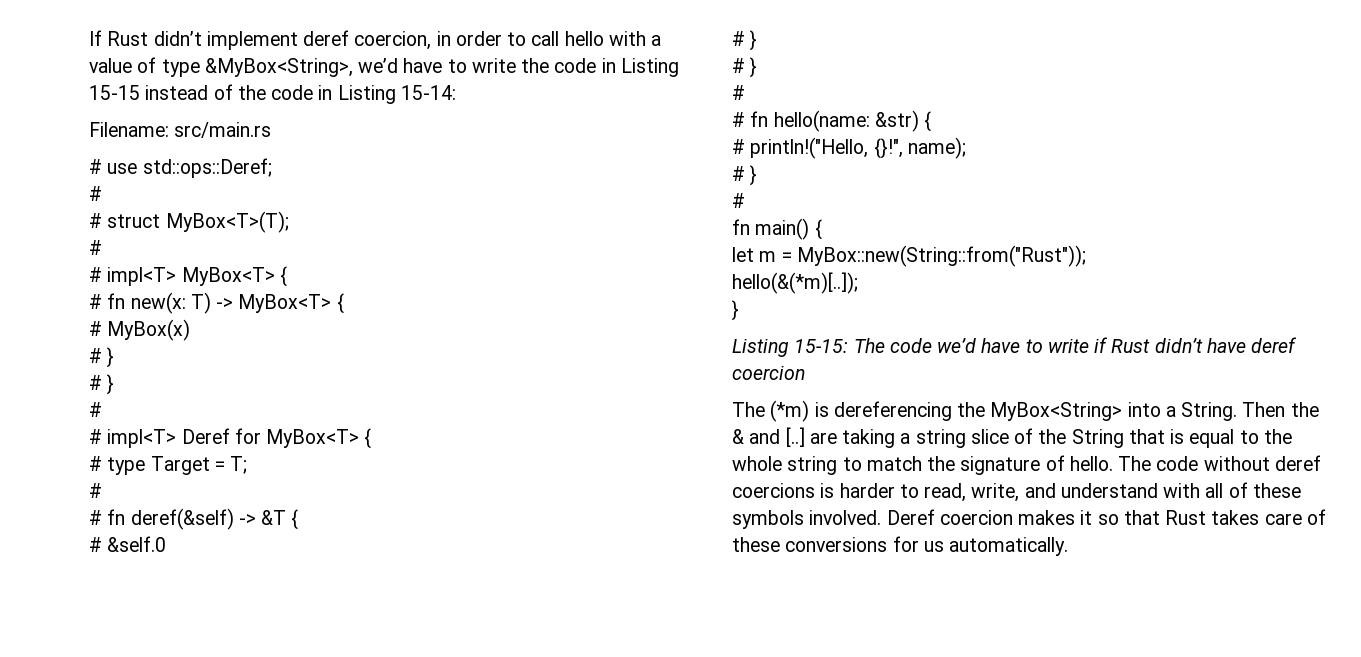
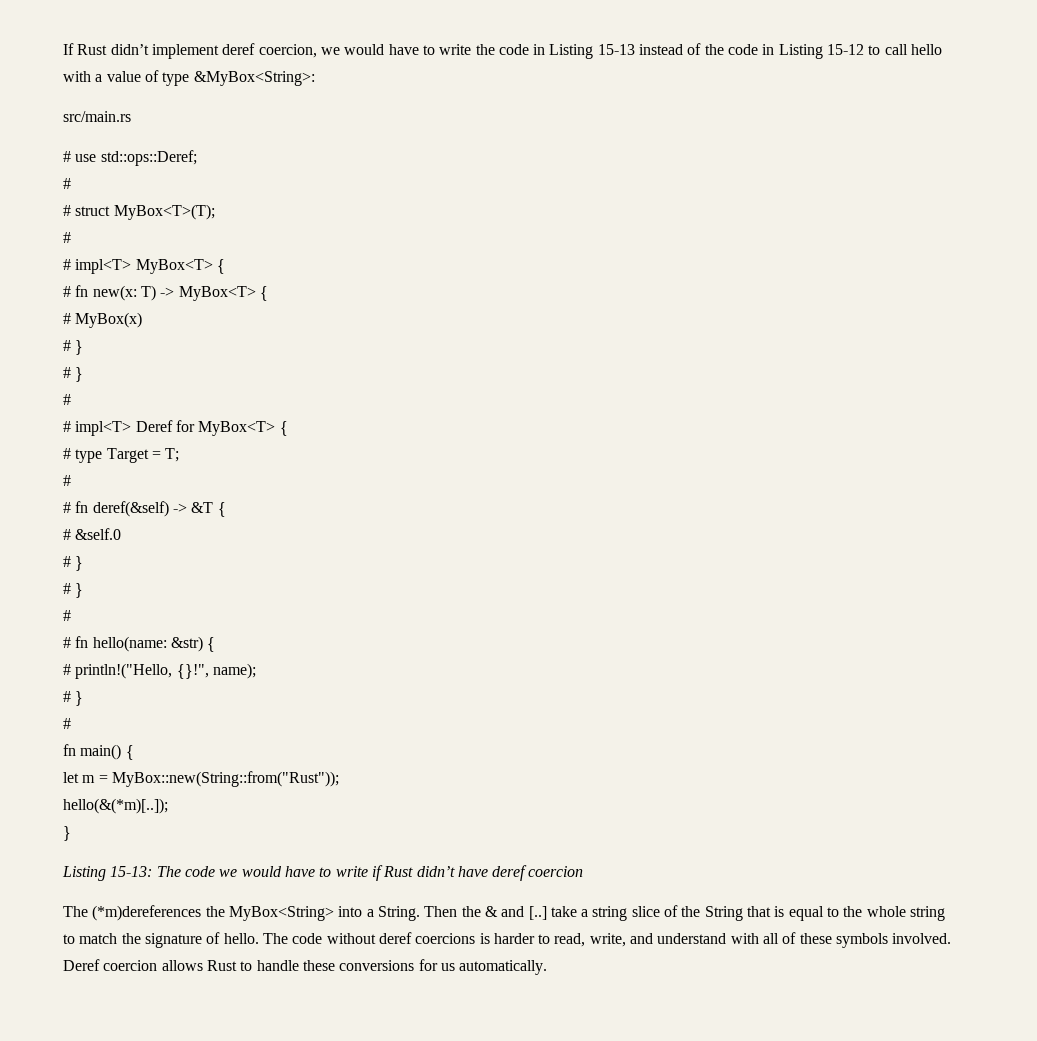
[436,31,502,46] in order -> [320,43,865,59] we would have to write the code in Listing 15-13 instead of the code in Listing 15-12
[204,58,679,77] [89,84,456,104] [89,122,169,137] &MyBox<String>, we’d have to write the code in Listing 15-15 instead of the code in Listing 15-14: // Filename: -> [193,71,315,86] &MyBox<String>: //
[794,338,977,353] 15-15: The code we’d -> [110,866,282,877] 15-13: The code we would
[770,400,952,422] (*m) is dereferencing -> [92,905,202,921] (*m)dereferences
[809,429,896,448] are taking -> [550,906,577,917] take
[1018,509,1326,525] makes it so that Rust takes care of -> [161,960,299,971] allows Rust to handle

